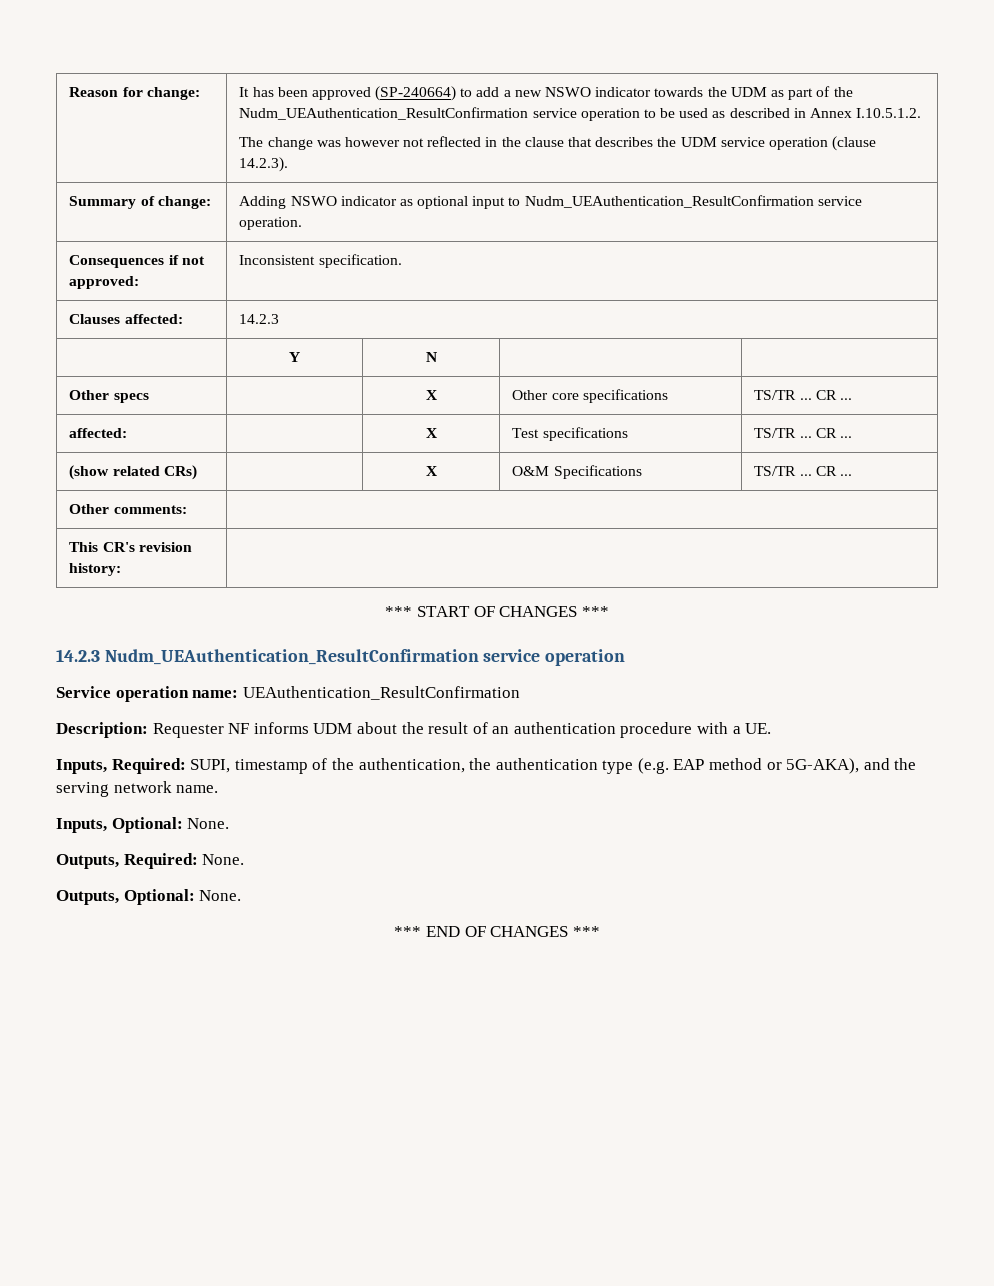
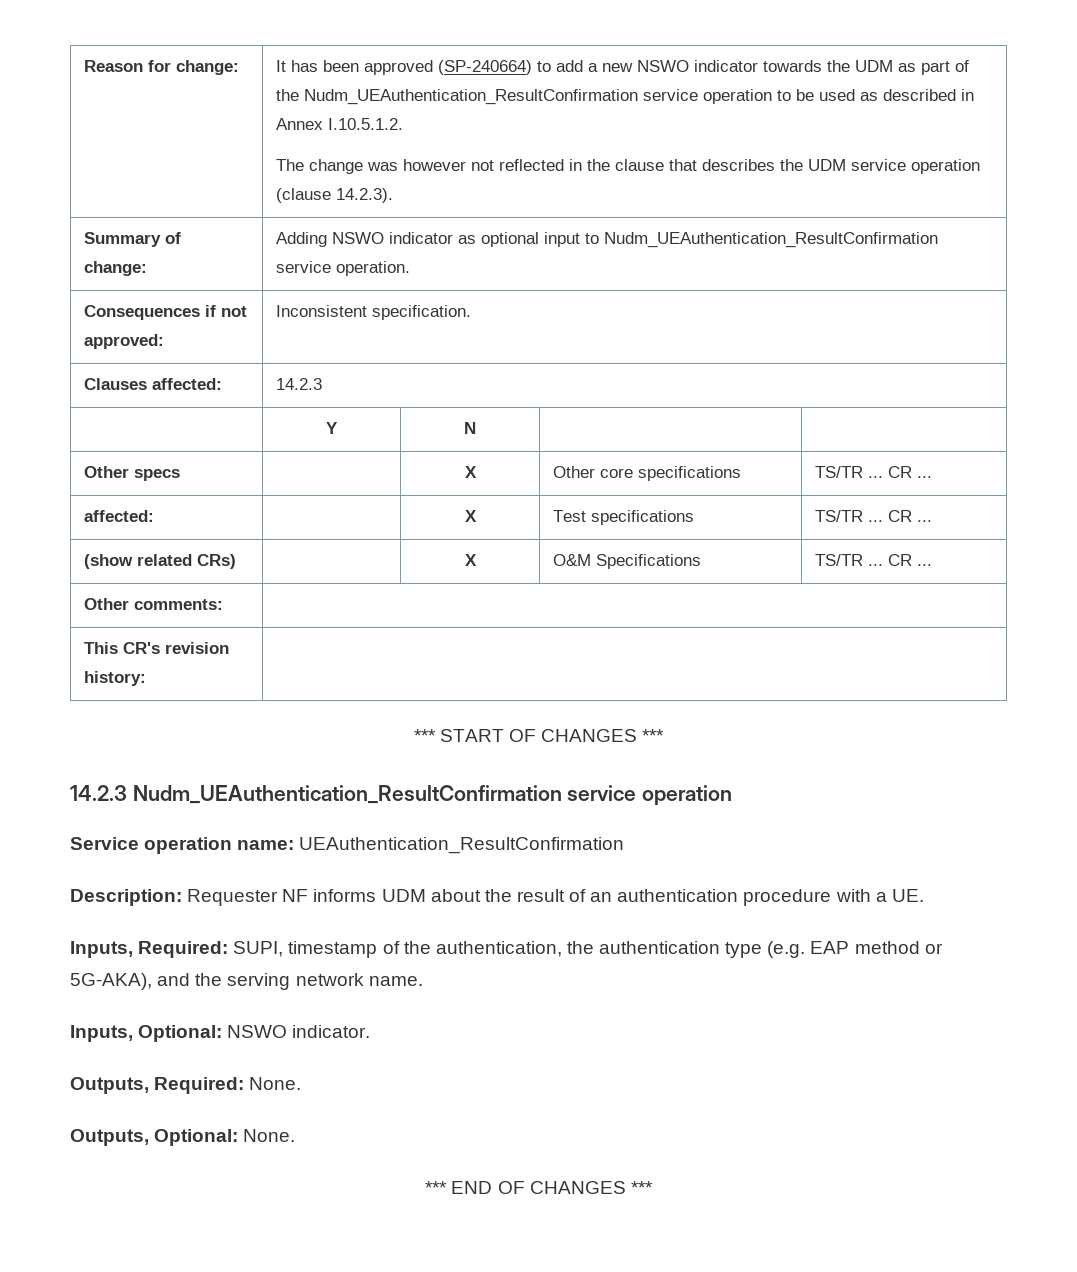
[187,818,230,829] None. -> [227,1025,371,1038] NSWO indicator.

